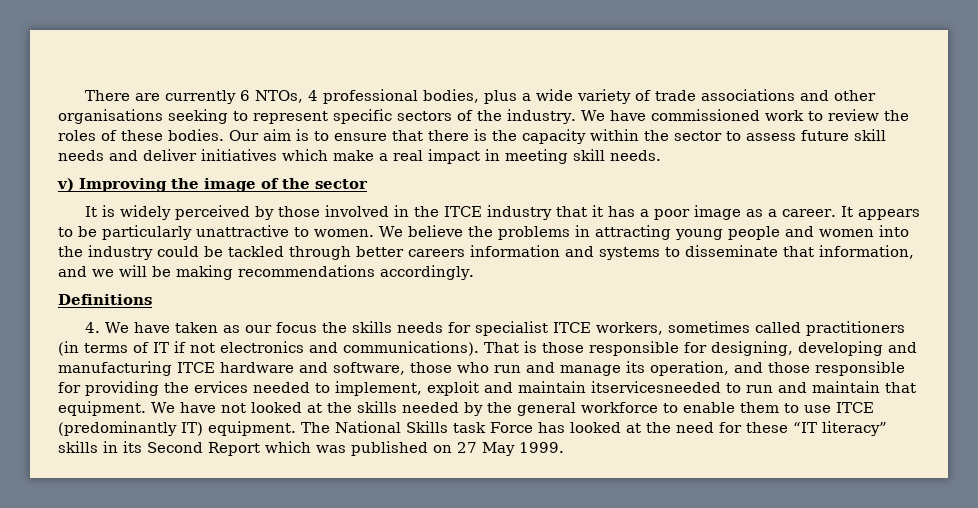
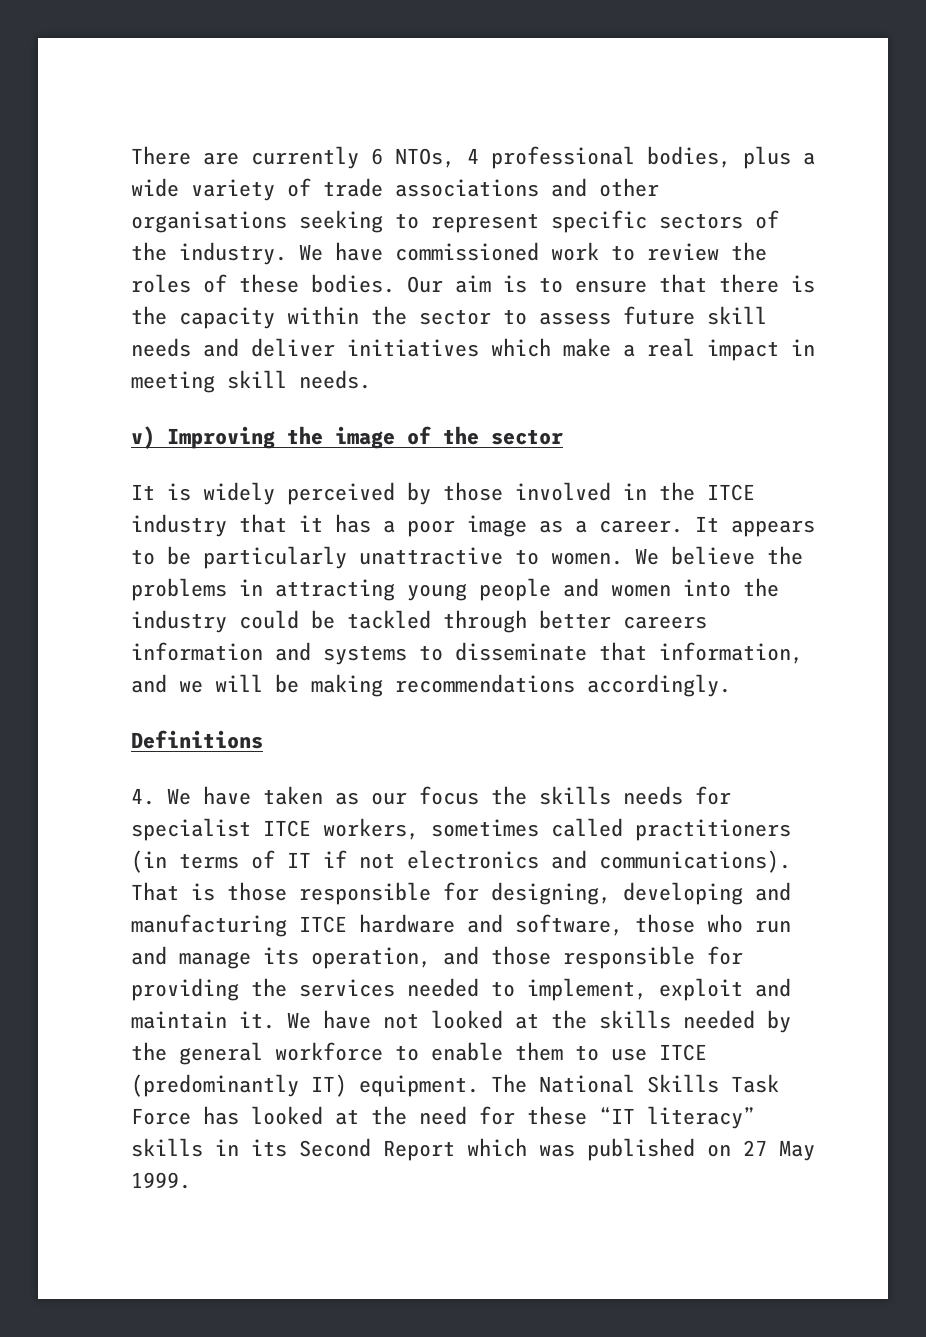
[194,381,248,393] ervices -> [299,979,395,997] services
[591,381,916,393] [58,401,146,416] itservicesneeded to run and maintain that equipment. -> [239,1011,275,1029] it.
[453,422,486,433] task -> [731,1074,779,1093] Task

